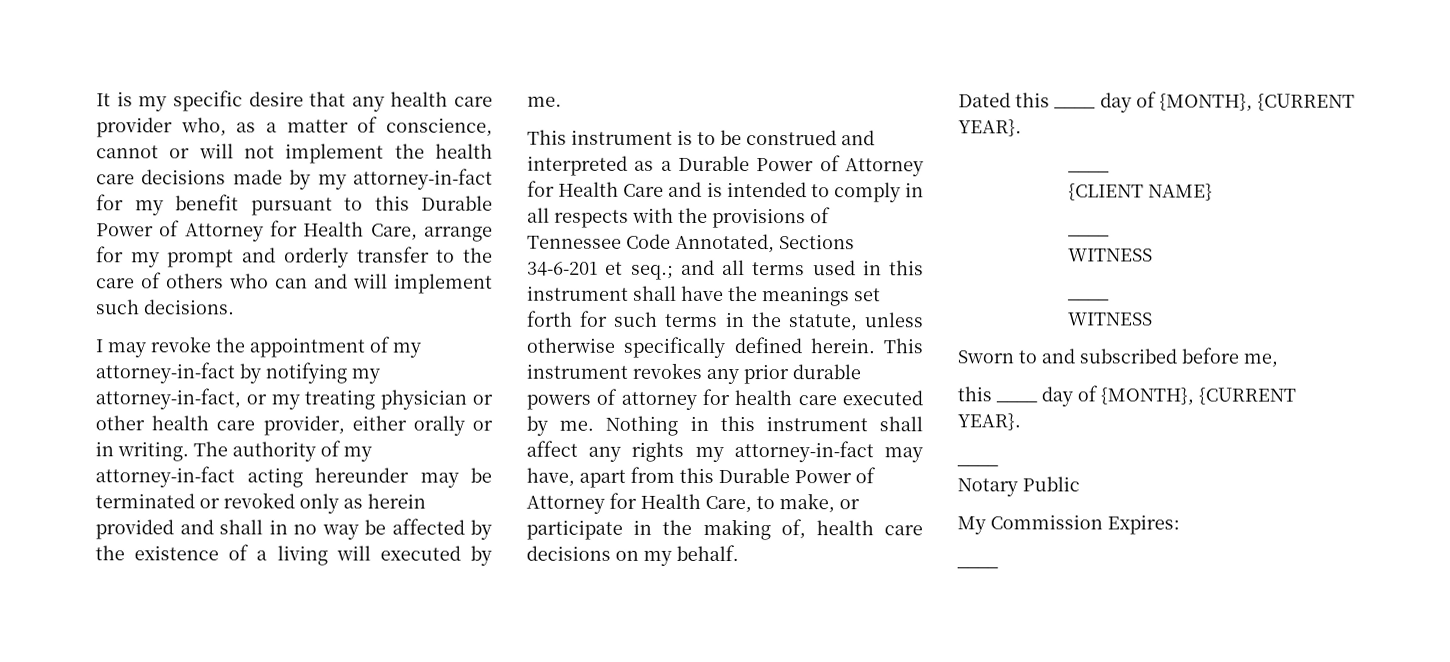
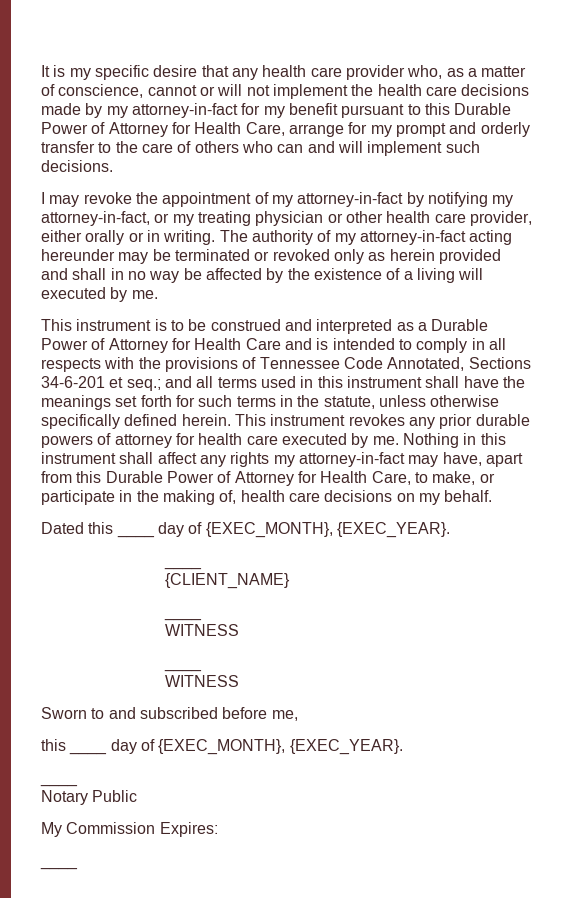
[1158,93,1355,112] [958,119,1022,137] [1067,171,1111,173] [1068,183,1214,201] {MONTH}, {CURRENT YEAR}. // ____ // {CLIENT NAME} -> [205,522,450,538] [164,566,203,570] [165,573,291,589] {EXEC_MONTH}, {EXEC_YEAR}. // ____ // {CLIENT_NAME}
[1100,387,1296,406] [957,413,1021,431] {MONTH}, {CURRENT YEAR}. -> [158,739,403,755] {EXEC_MONTH}, {EXEC_YEAR}.

